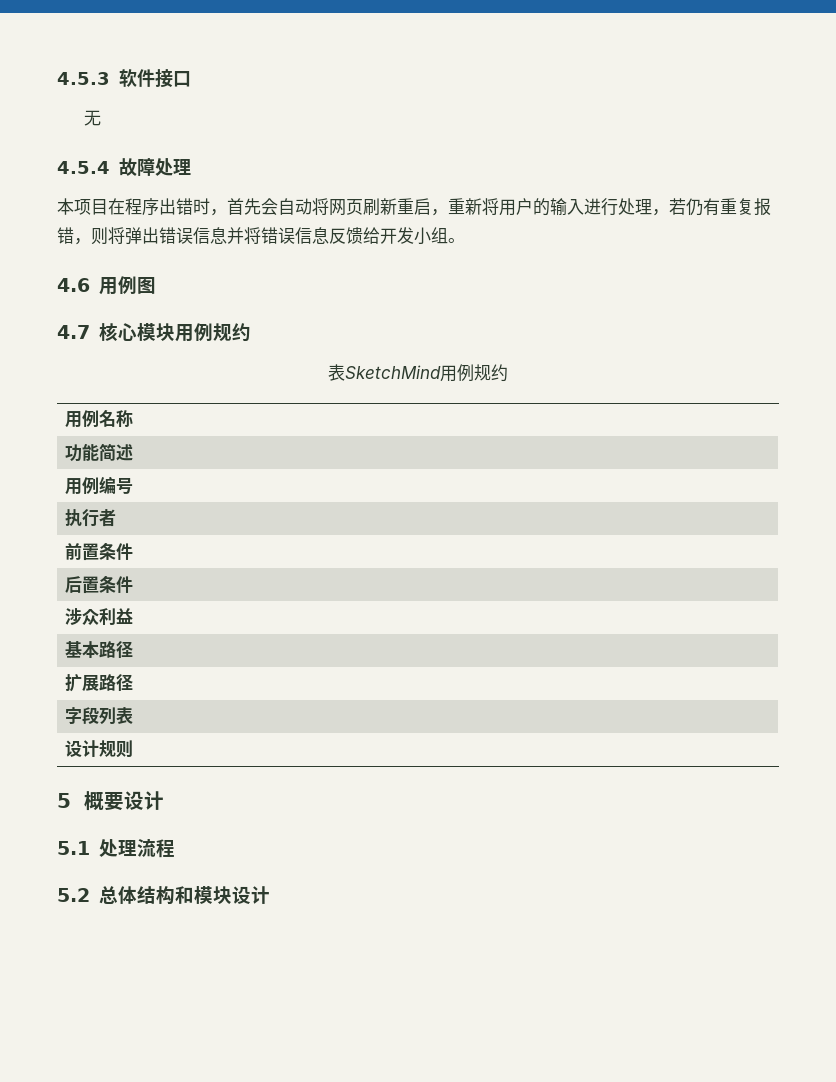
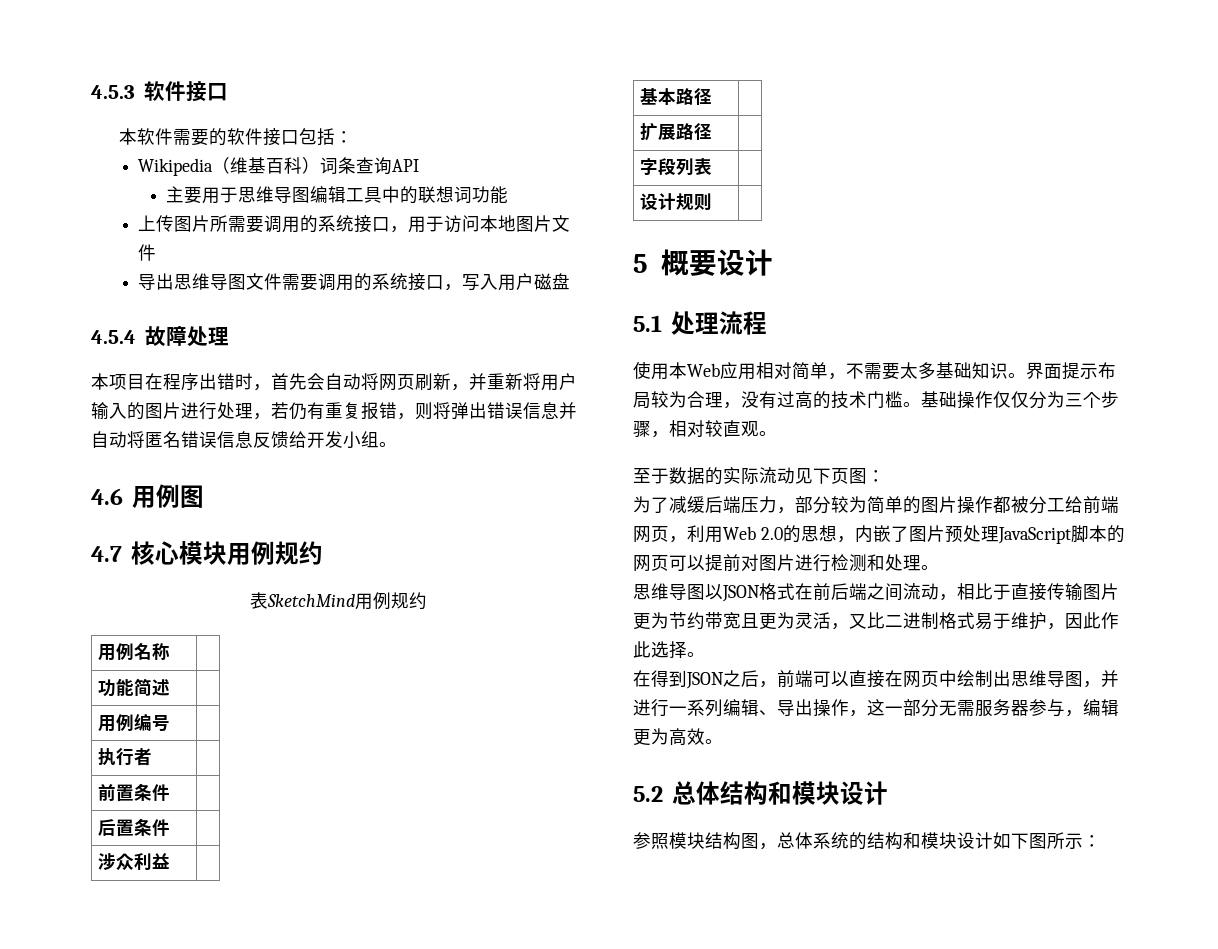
[83,110,101,126] 无 -> [119,128,354,146] [138,157,420,176] [166,186,509,204] [138,215,571,233] [138,244,157,261] [138,273,571,291] 本软件需要的软件接口包括： // Wikipedia（维基百科）词条查询API // 主要用于思维导图编辑工具中的联想词功能 // 上传图片所需要调用的系统接口，用于访问本地图片文件 // 导出思维导图文件需要调用的系统接口，写入用户磁盘
[397,198,448,216] 重启， -> [451,373,487,391] ，并
[533,198,584,216] 的输入 -> [91,402,181,420] 输入的图片
[244,227,261,244] 将 -> [91,431,181,448] 自动将匿名
(175, 848) none -> [633,361,1116,380] [633,391,1119,409] [633,420,777,438] [633,467,885,485] [633,496,1119,514] [633,525,1125,544] [633,554,939,572] [633,583,1119,602] [633,612,1119,630] [633,641,705,659] [633,670,1119,689] [633,699,1119,717] [633,728,723,746] // 使用本Web应用相对简单，不需要太多基础知识。界面提示布局较为合理，没有过高的技术门槛。基础操作仅仅分为三个步骤，相对较直观。 // 至于数据的实际流动见下页图： // 为了减缓后端压力，部分较为简单的图片操作都被分工给前端网页，利用Web 2.0的思想，内嵌了图片预处理JavaScript脚本的网页可以提前对图片进行检测和处理。 // 思维导图以JSON格式在前后端之间流动，相比于直接传输图片更为节约带宽且更为灵活，又比二进制格式易于维护，因此作此选择。 // 在得到JSON之后，前端可以直接在网页中绘制出思维导图，并进行一系列编辑、导出操作，这一部分无需服务器参与，编辑更为高效。
(270, 895) none -> [633,832,1101,850] // 参照模块结构图，总体系统的结构和模块设计如下图所示：

